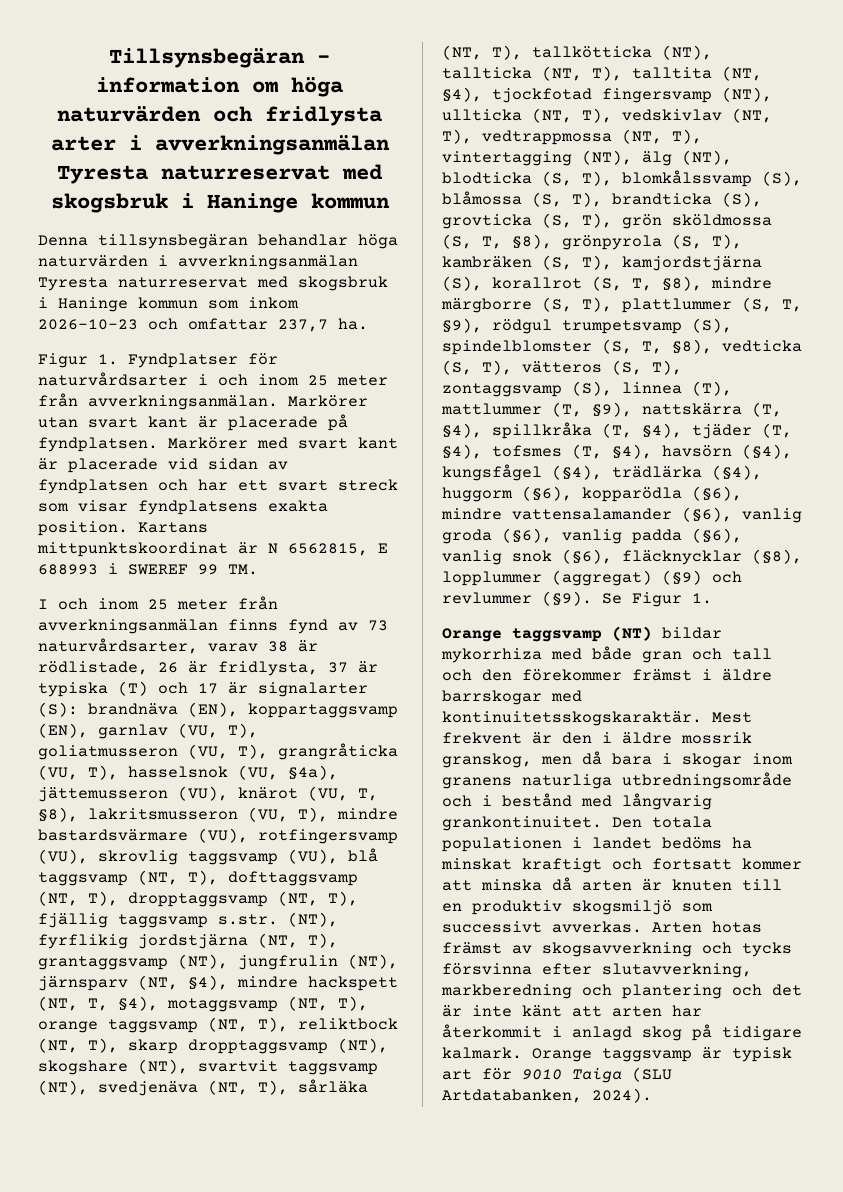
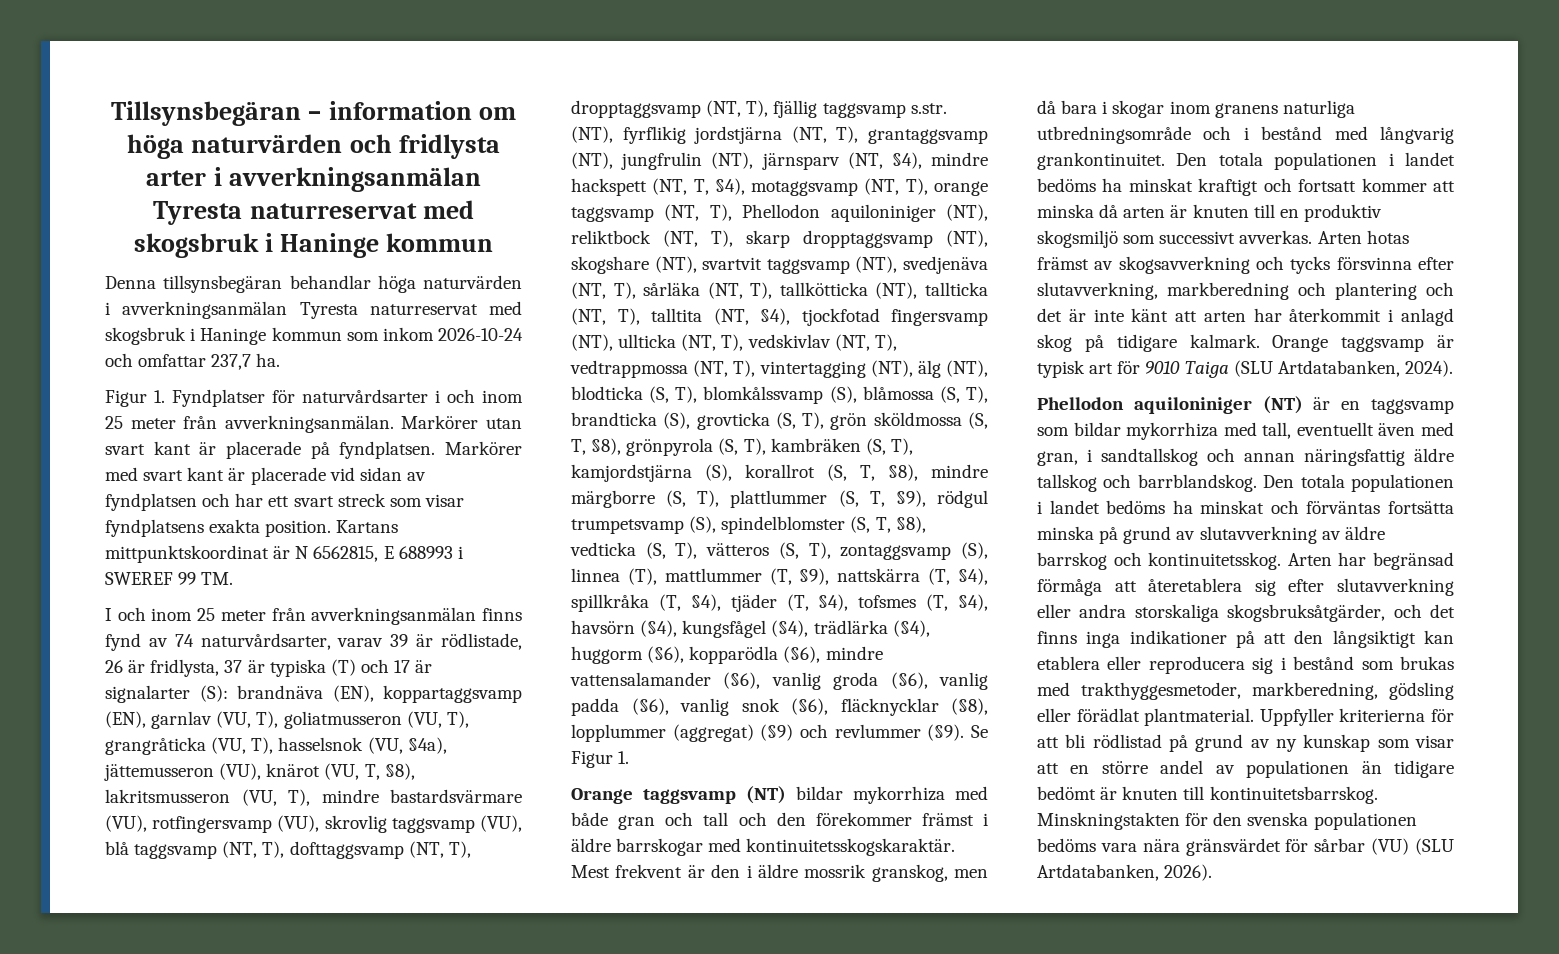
[38,319,138,330] 2026-10-23 -> [438,328,524,341] 2026-10-24
[368,620,388,631] 73 -> [174,634,194,647] 74
[268,641,288,652] 38 -> [390,634,409,647] 39
(288, 1024) none -> [742,204,988,222] Phellodon aquiloniniger (NT),
(652, 1095) none -> [1037,396,1454,414] [1037,422,1454,440] [1037,448,1454,466] [1037,474,1454,492] [1037,500,1454,514] [1037,526,1385,544] [1037,552,1454,570] [1037,578,1454,596] [1037,604,1455,622] [1037,630,1454,648] [1037,656,1454,674] [1037,682,1454,700] [1037,708,1454,726] [1037,734,1454,752] [1037,760,1454,778] [1037,786,1378,804] [1037,812,1417,830] [1037,838,1454,856] [1037,864,1213,881] // Phellodon aquiloniniger (NT) är en taggsvamp som bildar mykorrhiza med tall, eventuellt även med gran, i sandtallskog och annan näringsfattig äldre tallskog och barrblandskog. Den totala populationen i landet bedöms ha minskat och förväntas fortsätta minska på grund av slutavverkning av äldre barrskog och kontinuitetsskog. Arten har begränsad förmåga att återetablera sig efter slutavverkning eller andra storskaliga skogsbruksåtgärder, och det finns inga indikationer på att den långsiktigt kan etablera eller reproducera sig i bestånd som brukas med trakthyggesmetoder, markberedning, gödsling eller förädlat plantmaterial. Uppfyller kriterierna för att bli rödlistad på grund av ny kunskap som visar att en större andel av populationen än tidigare bedömt är knuten till kontinuitetsbarrskog. Minskningstakten för den svenska populationen bedöms vara nära gränsvärdet för sårbar (VU) (SLU Artdatabanken, 2026).

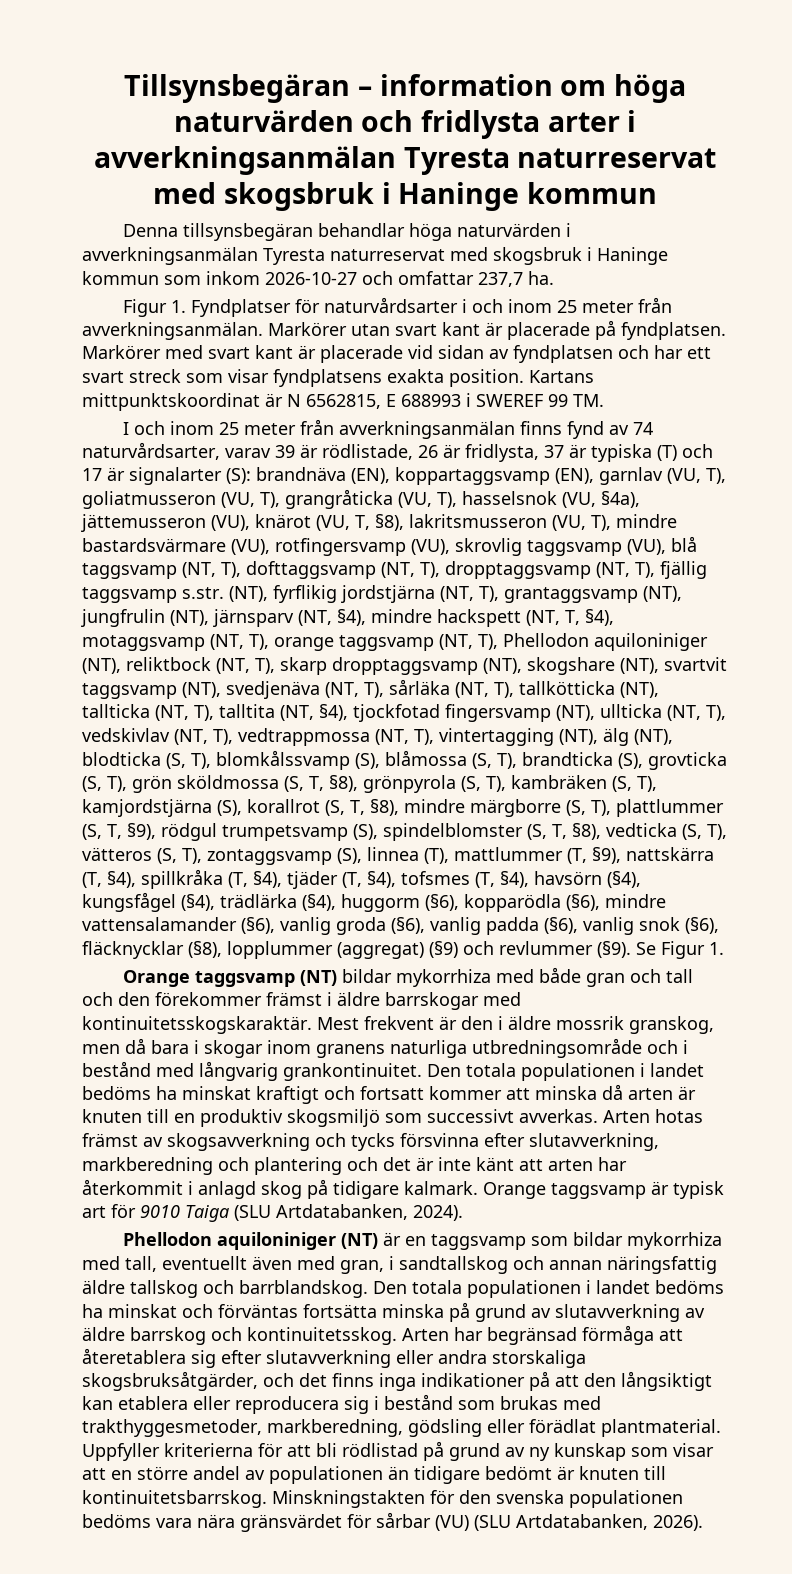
[438,328,524,341] 2026-10-24 -> [265,272,357,285] 2026-10-27

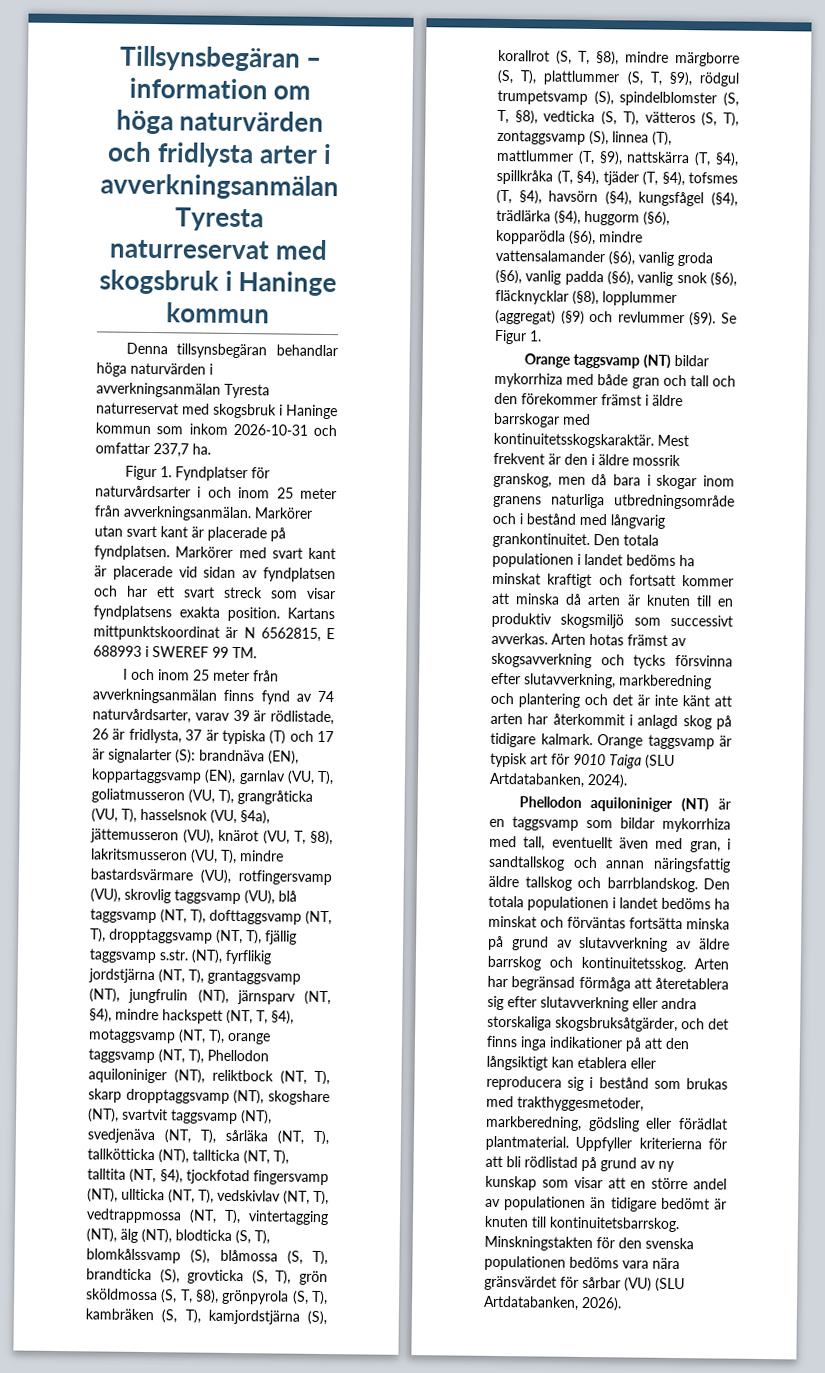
[265,272,357,285] 2026-10-27 -> [232,423,308,436] 2026-10-31

